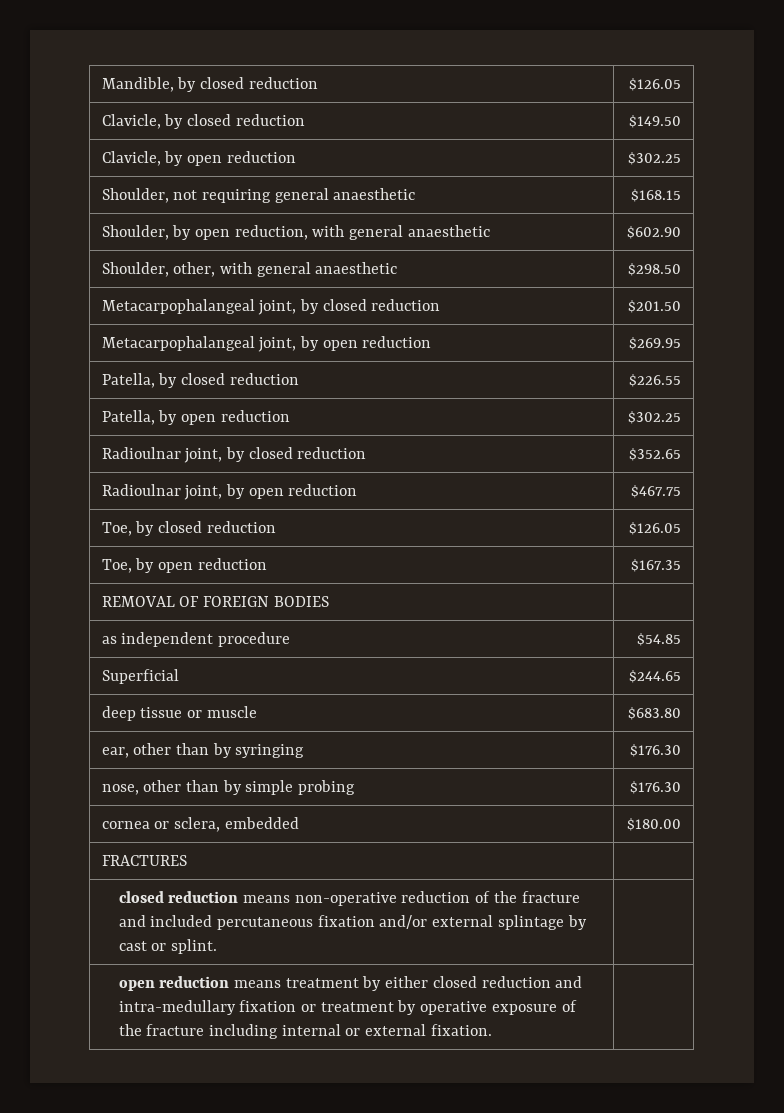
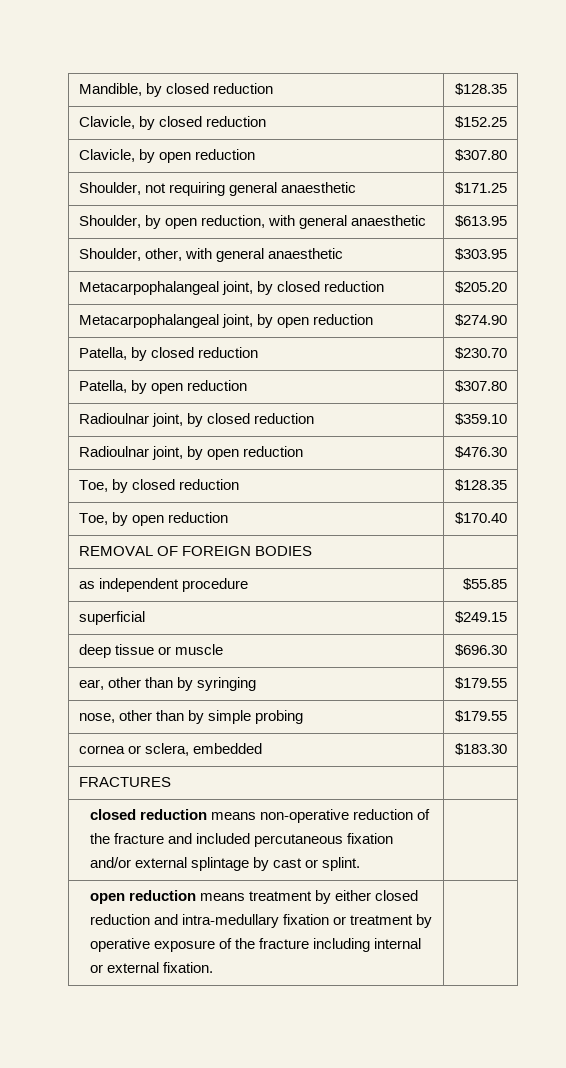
[629,78,682,91] $126.05 -> [455,83,508,95] $128.35
[629,115,682,128] $149.50 -> [455,116,508,128] $152.25
[628,152,682,165] $302.25 -> [455,149,508,161] $307.80
[631,189,682,202] $168.15 -> [455,182,508,194] $171.25
[627,226,682,239] $602.90 -> [455,215,508,227] $613.95
[628,263,682,276] $298.50 -> [455,248,508,260] $303.95
[628,300,682,313] $201.50 -> [455,281,508,293] $205.20
[629,337,682,350] $269.95 -> [455,314,508,326] $274.90
[629,374,682,387] $226.55 -> [455,347,508,359] $230.70
[628,411,682,424] $302.25 -> [455,380,508,392] $307.80
[629,448,682,461] $352.65 -> [455,413,508,425] $359.10
[631,485,682,498] $467.75 -> [455,446,508,458] $476.30
[629,522,682,535] $126.05 -> [455,479,508,491] $128.35
[631,559,682,572] $167.35 -> [455,512,508,524] $170.40
[637,633,682,646] [101,669,179,684] [629,670,682,683] $54.85 // Superficial | $244.65 -> [463,578,508,590] [78,611,145,625] [455,611,508,623] $55.85 // superficial | $249.15
[628,707,682,720] $683.80 -> [455,644,508,656] $696.30
[630,744,682,757] $176.30 -> [455,677,508,689] $179.55
[630,781,682,794] $176.30 -> [455,710,508,722] $179.55
[627,818,682,831] $180.00 -> [455,743,508,755] $183.30

